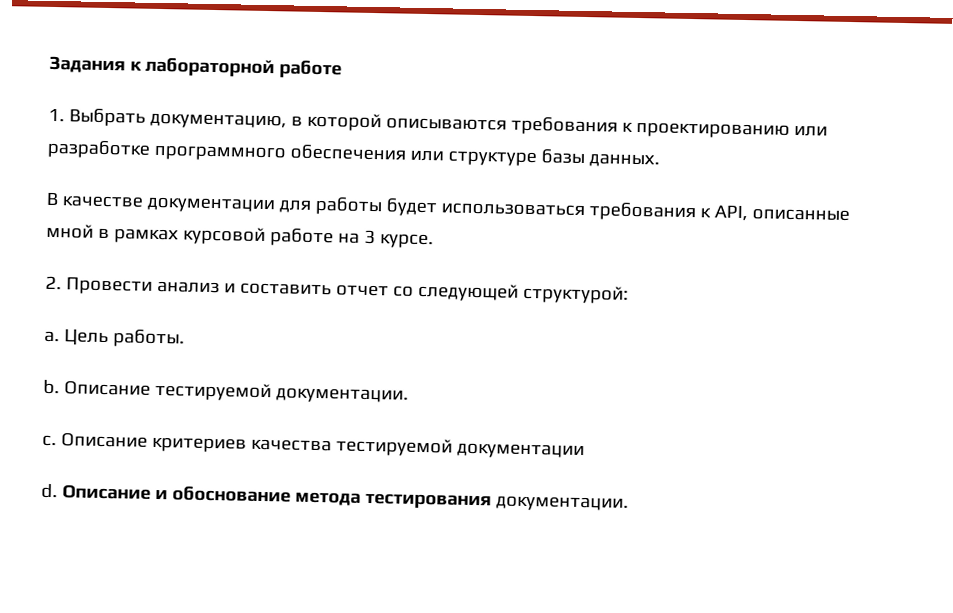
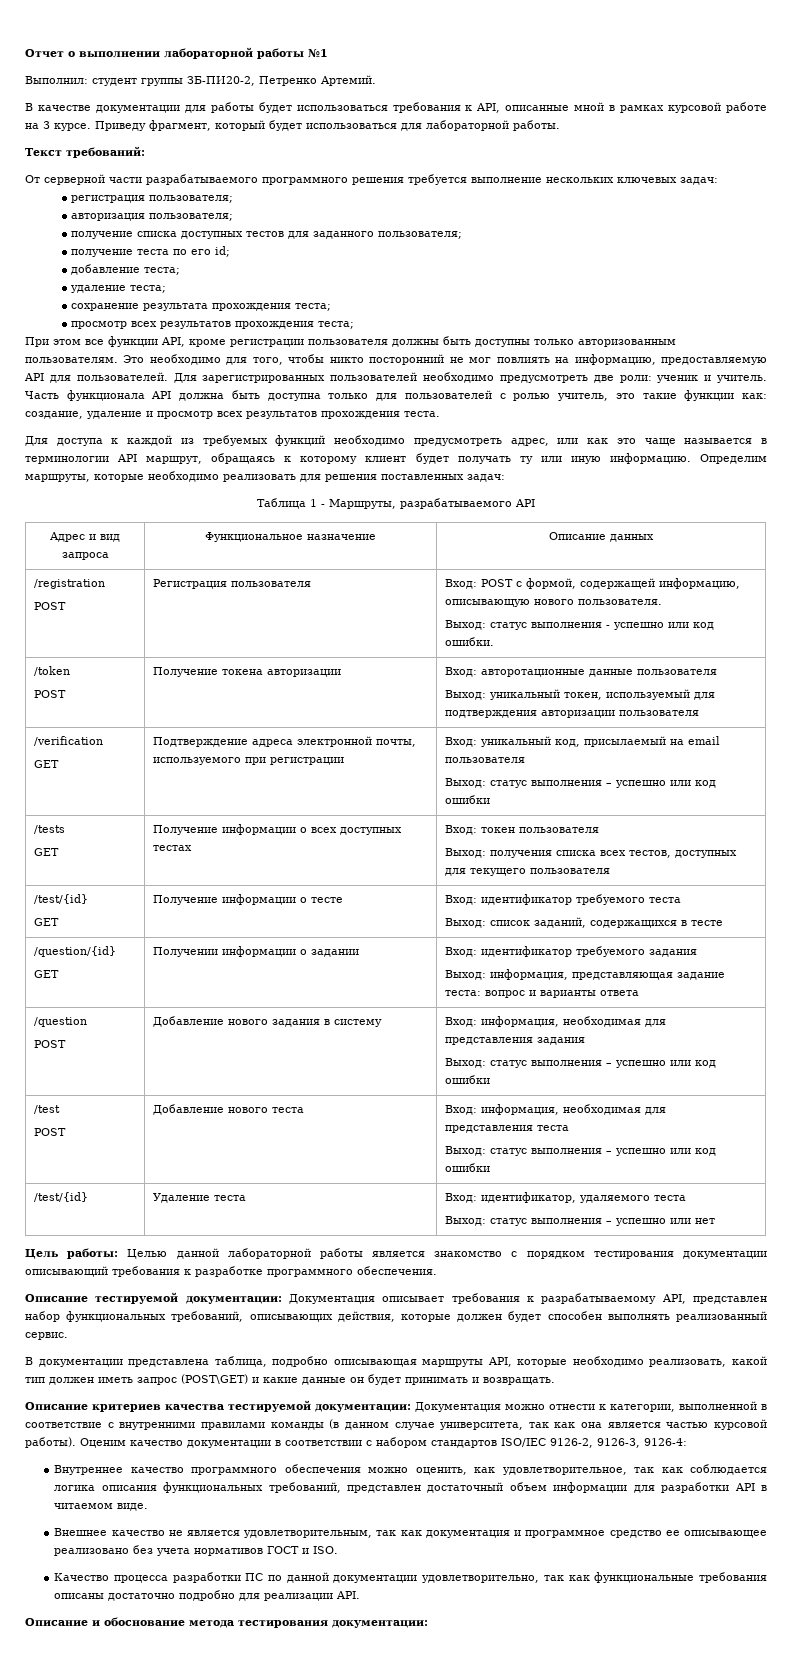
[49,55,342,79] [48,108,828,139] [47,139,660,168] Задания к лабораторной работе // 1. Выбрать документацию, в которой описываются требования к проектированию или разработке программного обеспечения или структуре базы данных. -> [25,47,328,59] [25,75,376,86] Отчет о выполнении лабораторной работы №1 // Выполнил: студент группы ЗБ-ПИ20-2, Петренко Артемий.
[45,275,629,304] [44,329,185,348] [43,379,409,404] [42,432,585,460] [41,483,58,499] // 2. Провести анализ и составить отчет со следующей структурой: // a. Цель работы. // b. Описание тестируемой документации. // c. Описание критериев качества тестируемой документации // d. -> [95,120,560,131] [25,146,145,158] [25,174,718,185] [71,195,234,203] [71,213,234,221] [71,231,463,239] [71,246,231,257] [71,264,181,275] [71,285,167,293] [71,303,332,311] [71,321,355,329] [25,336,676,347] [25,354,767,365] [24,372,768,383] [25,390,768,401] [25,411,440,419] [25,435,768,446] [25,453,768,464] [25,471,505,482] [257,498,535,509] [50,532,120,542] [61,552,109,560] [205,532,376,542] [549,532,654,542] [33,579,105,589] [33,602,66,610] [152,579,311,589] [444,578,740,589] [444,599,662,607] [444,620,714,630] [444,637,494,646] [33,666,70,676] [33,690,66,698] [152,667,341,677] [444,667,717,677] [444,689,715,700] [444,710,699,718] [33,736,103,746] [33,760,59,768] [152,736,416,747] [152,757,344,765] [444,736,720,747] [444,757,525,763] [444,778,716,788] [444,795,490,804] [33,825,65,834] [33,848,59,856] [152,824,402,835] [152,845,192,851] [444,825,599,835] [444,848,737,858] [444,868,610,876] [33,894,88,904] [33,918,59,926] [152,894,343,905] [444,894,681,905] [444,917,723,928] [33,946,116,957] [33,970,59,978] [152,946,359,957] [444,946,697,957] [444,969,725,980] [444,990,639,998] [33,1017,87,1027] [33,1040,66,1048] [152,1016,382,1027] [444,1016,666,1027] [444,1037,585,1045] [444,1058,716,1068] [444,1075,490,1084] [33,1105,60,1114] [33,1128,66,1136] [152,1104,304,1115] [444,1104,666,1115] [444,1125,569,1133] [444,1146,716,1156] [444,1163,490,1172] [33,1192,88,1202] [152,1193,246,1203] [444,1192,686,1203] [444,1216,715,1226] [25,1248,767,1259] [25,1266,437,1277] [25,1292,767,1304] [25,1311,767,1322] [25,1332,68,1340] [25,1356,767,1367] [25,1374,555,1385] [25,1400,767,1412] [25,1419,767,1430] [25,1437,687,1448] [54,1464,767,1475] [54,1482,767,1493] [54,1503,149,1511] [54,1528,767,1538] [54,1545,339,1556] [54,1572,767,1583] [54,1590,361,1601] Приведу фрагмент, который будет использоваться для лабораторной работы. // Текст требований: // От серверной части разрабатываемого программного решения требуется выполнение нескольких ключевых задач: // регистрация пользователя; // авторизация пользователя; // получение списка доступных тестов для заданного пользователя; // получение теста по его id; // добавление теста; // удаление теста; // сохранение результата прохождения теста; // просмотр всех результатов прохождения теста; // При этом все функции API, кроме регистрации пользователя должны быть доступны только авторизованным пользователям. Это необходимо для того, чтобы никто посторонний не мог повлиять на информацию, предоставляемую API для пользователей. Для зарегистрированных пользователей необходимо предусмотреть две роли: ученик и учитель. Часть функционала API должна быть доступна только для пользователей с ролью учитель, это такие функции как: создание, удаление и просмотр всех результатов прохождения теста. // Для доступа к каждой из требуемых функций необходимо предусмотреть адрес, или как это чаще называется в терминологии API маршрут, обращаясь к которому клиент будет получать ту или иную информацию. Определим маршруты, которые необходимо реализовать для решения поставленных задач: // Таблица 1 - Маршруты, разрабатываемого API // Адрес и вид запроса | Функциональное назначение | Описание данных // /registration // POST | Регистрация пользователя | Вход: POST с формой, содержащей информацию, описывающую нового пользователя. // Выход: статус выполнения - успешно или код ошибки. // /token // POST | Получение токена авторизации | Вход: авторотационные данные пользователя // Выход: уникальный токен, используемый для подтверждения авторизации пользователя // /verification // GET | Подтверждение адреса электронной почты, используемого при регистрации | Вход: уникальный код, присылаемый на email пользователя // Выход: статус выполнения – успешно или код ошибки // /tests // GET | Получение информации о всех доступных тестах | Вход: токен пользователя // Выход: получения списка всех тестов, доступных для текущего пользователя // /test/{id} // GET | Получение информации о тесте | Вход: идентификатор требуемого теста // Выход: список заданий, содержащихся в тесте // /question/{id} // GET | Получении информации о задании | Вход: идентификатор требуемого задания // Выход: информация, представляющая задание теста: вопрос и варианты ответа // /question // POST | Добавление нового задания в систему | Вход: информация, необходимая для представления задания // Выход: статус выполнения – успешно или код ошибки // /test // POST | Добавление нового теста | Вход: информация, необходимая для представления теста // Выход: статус выполнения – успешно или код ошибки // /test/{id} | Удаление теста | Вход: идентификатор, удаляемого теста // Выход: статус выполнения – успешно или нет // Цель работы: Целью данной лабораторной работы является знакомство с порядком тестирования документации описывающий требования к разработке программного обеспечения. // Описание тестируемой документации: Документация описывает требования к разрабатываемому API, представлен набор функциональных требований, описывающих действия, которые должен будет способен выполнять реализованный сервис. // В документации представлена таблица, подробно описывающая маршруты API, которые необходимо реализовать, какой тип должен иметь запрос (POST\GET) и какие данные он будет принимать и возвращать. // Описание критериев качества тестируемой документации: Документация можно отнести к категории, выполненной в соответствие с внутренними правилами команды (в данном случае университета, так как она является частью курсовой работы). Оценим качество документации в соответствии с набором стандартов ISO/IEC 9126-2, 9126-3, 9126-4: // Внутреннее качество программного обеспечения можно оценить, как удовлетворительное, так как соблюдается логика описания функциональных требований, представлен достаточный объем информации для разработки API в читаемом виде. // Внешнее качество не является удовлетворительным, так как документация и программное средство ее описывающее реализовано без учета нормативов ГОСТ и ISO. // Качество процесса разработки ПС по данной документации удовлетворительно, так как функциональные требования описаны достаточно подробно для реализации API. //
[495,495,629,512] документации. -> [332,1620,428,1628] документации:

